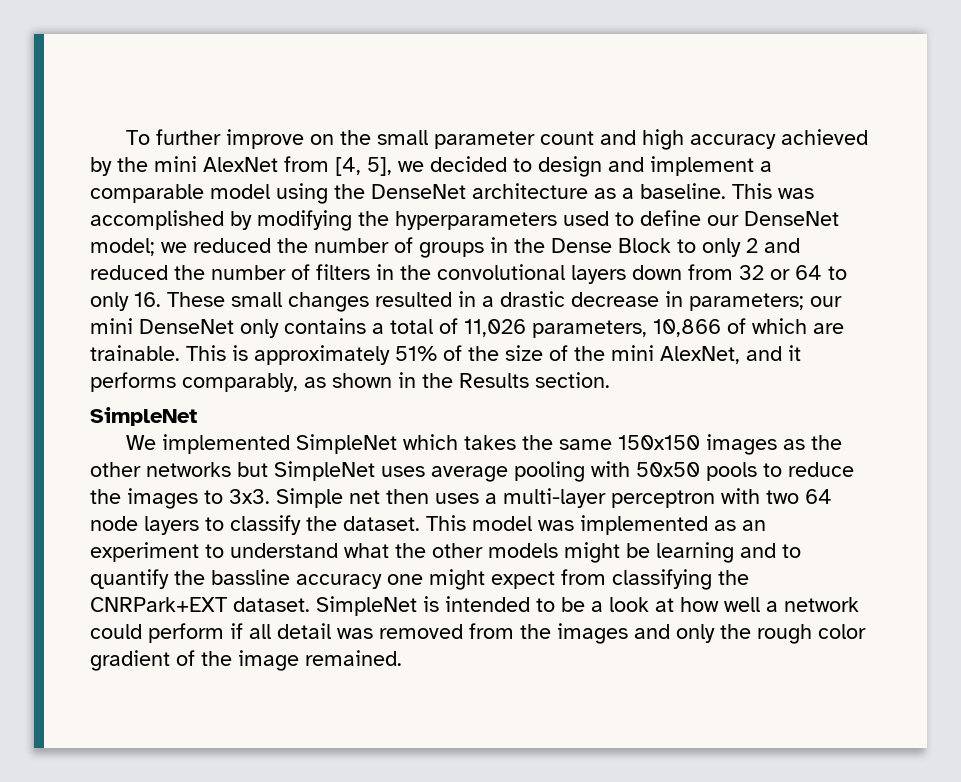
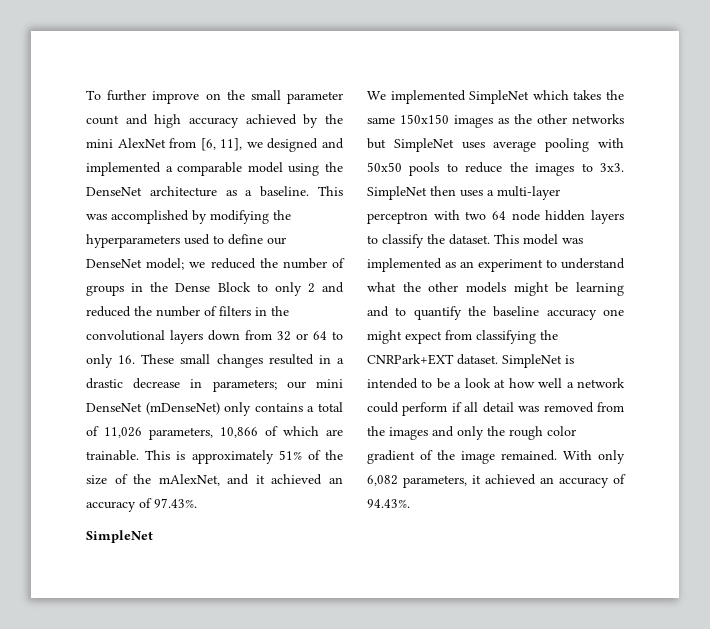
[335,156,754,177] [4, 5], we decided to design and implement -> [200,138,345,152] [86,162,161,176] [6, 11], we designed and implemented
(234, 326) none -> [145,402,220,415] (mDenseNet)
[611,345,801,364] [90,372,610,392] mini AlexNet, and it performs comparably, as shown in the Results section. -> [158,474,344,486] [86,498,197,512] mAlexNet, and it achieved an accuracy of 97.43%.
[276,488,380,508] Simple net -> [367,186,427,200] SimpleNet
(138, 523) none -> [545,210,586,221] hidden
[211,569,290,585] bassline -> [493,306,540,317] baseline
(402, 658) none -> [563,450,625,464] [367,474,626,488] [367,499,410,508] With only 6,082 parameters, it achieved an accuracy of 94.43%.

